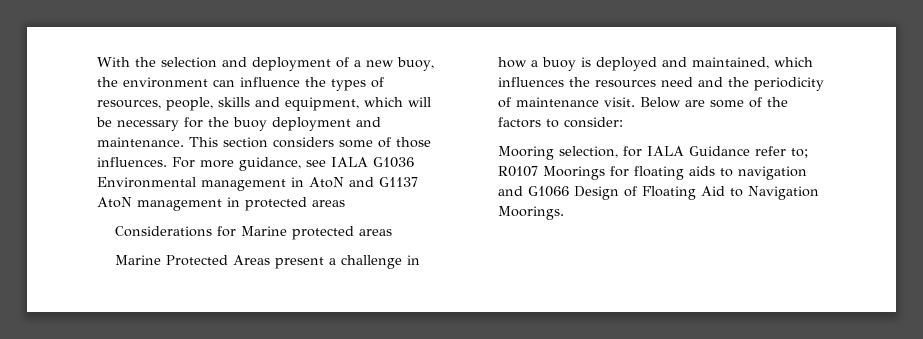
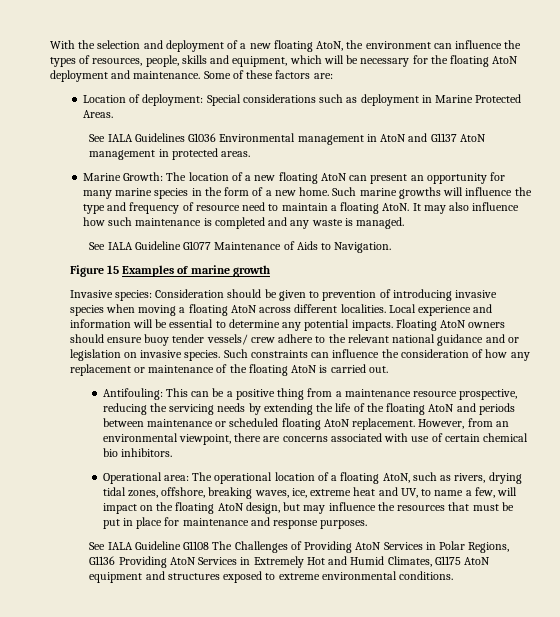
[397,57,434,71] buoy, -> [273,40,344,52] floating AtoN,
[233,117,267,131] buoy -> [450,55,519,67] floating AtoN
[189,137,431,148] [97,157,368,171] This section considers some of those influences. For more guidance, see IALA -> [203,70,333,79] [82,94,522,106] [82,110,113,118] [89,133,185,142] Some of these factors are: // Location of deployment: Special considerations such as deployment in Marine Protected Areas. // See IALA Guidelines
[312,200,345,207] [115,226,393,240] [115,255,421,269] [498,57,814,71] [498,77,825,91] [498,97,789,108] [498,117,624,128] [498,146,809,160] [498,166,808,180] [498,186,820,200] [498,206,565,220] areas // Considerations for Marine protected areas // Marine Protected Areas present a challenge in how a buoy is deployed and maintained, which influences the resources need and the periodicity of maintenance visit. Below are some of the factors to consider: // Mooring selection, for IALA Guidance refer to; R0107 Moorings for floating aids to navigation and G1066 Design of Floating Aid to Navigation Moorings. -> [221,151,251,157] [82,172,506,184] [82,187,532,199] [82,202,520,214] [82,217,405,229] [89,241,392,253] [69,265,270,277] [69,289,498,301] [69,304,493,316] [69,319,506,331] [69,334,519,346] [69,349,530,361] [69,364,388,376] [102,388,518,400] [102,403,515,415] [102,418,509,430] [102,433,529,445] [102,448,172,457] [102,472,522,484] [102,487,518,499] [102,502,514,514] [102,517,368,529] [89,541,510,553] [89,556,491,568] [89,571,454,583] areas. // Marine Growth: The location of a new floating AtoN can present an opportunity for many marine species in the form of a new home. Such marine growths will influence the type and frequency of resource need to maintain a floating AtoN. It may also influence how such maintenance is completed and any waste is managed. // See IALA Guideline G1077 Maintenance of Aids to Navigation. // Figure 15 Examples of marine growth // Invasive species: Consideration should be given to prevention of introducing invasive species when moving a floating AtoN across different localities. Local experience and information will be essential to determine any potential impacts. Floating AtoN owners should ensure buoy tender vessels/ crew adhere to the relevant national guidance and or legislation on invasive species. Such constraints can influence the consideration of how any replacement or maintenance of the floating AtoN is carried out. // Antifouling: This can be a positive thing from a maintenance resource prospective, reducing the servicing needs by extending the life of the floating AtoN and periods between maintenance or scheduled floating AtoN replacement. However, from an environmental viewpoint, there are concerns associated with use of certain chemical bio inhibitors. // Operational area: The operational location of a floating AtoN, such as rivers, drying tidal zones, offshore, breaking waves, ice, extreme heat and UV, to name a few, will impact on the floating AtoN design, but may influence the resources that must be put in place for maintenance and response purposes. // See IALA Guideline G1108 The Challenges of Providing AtoN Services in Polar Regions, G1136 Providing AtoN Services in Extremely Hot and Humid Climates, G1175 AtoN equipment and structures exposed to extreme environmental conditions.

